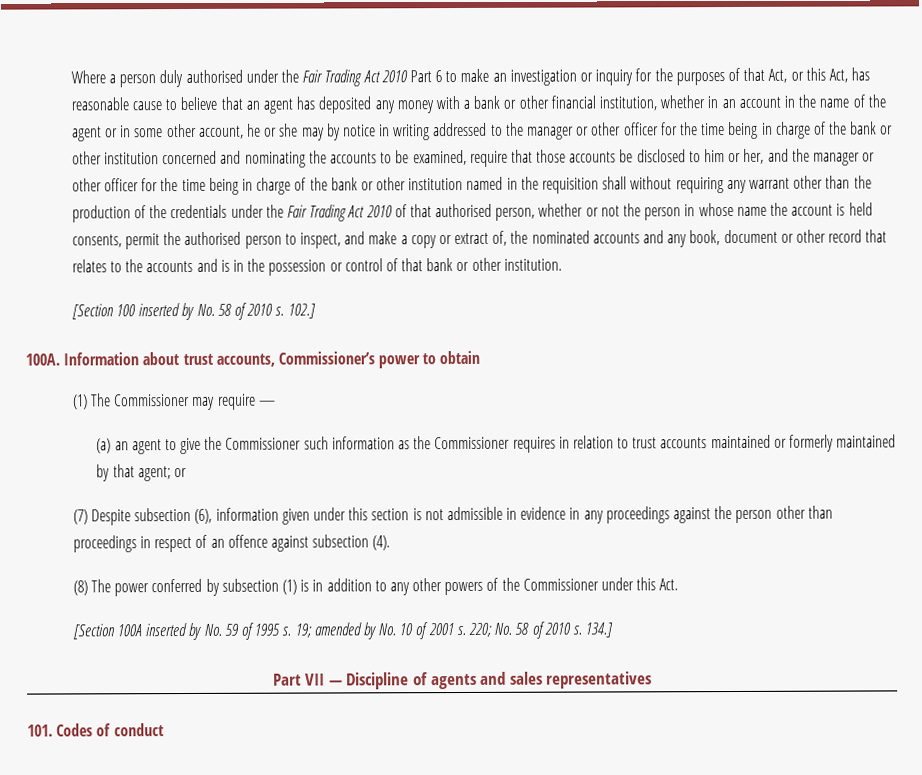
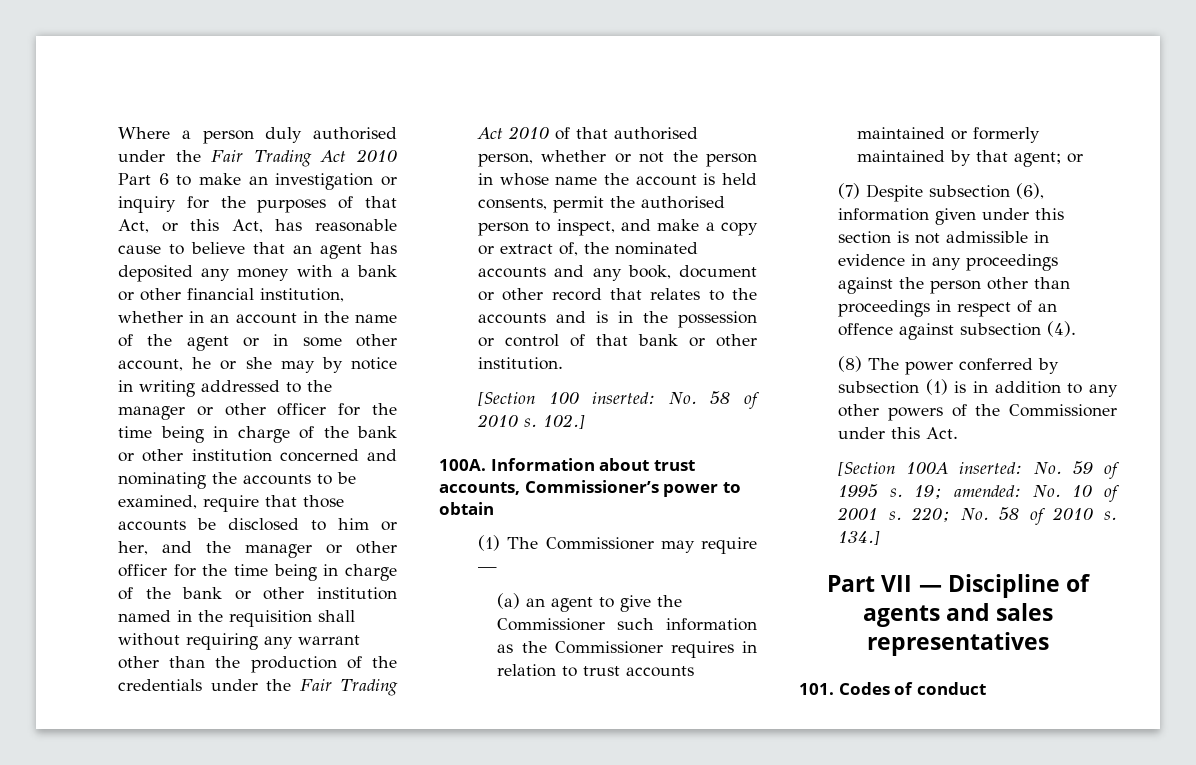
[138,302,195,321] inserted by -> [592,392,656,404] inserted:
[145,622,202,640] inserted by -> [959,462,1023,474] inserted:
[313,622,376,640] amended by -> [953,485,1021,497] amended:

